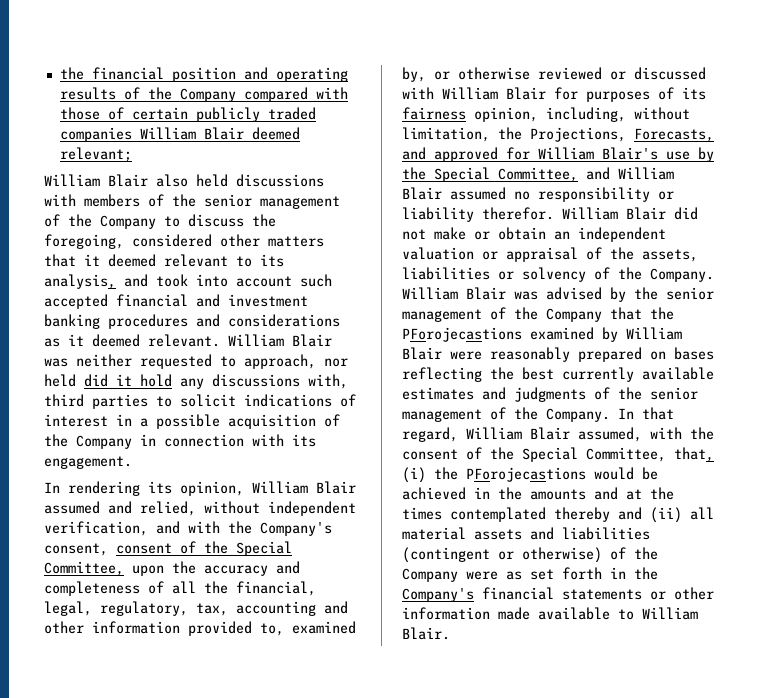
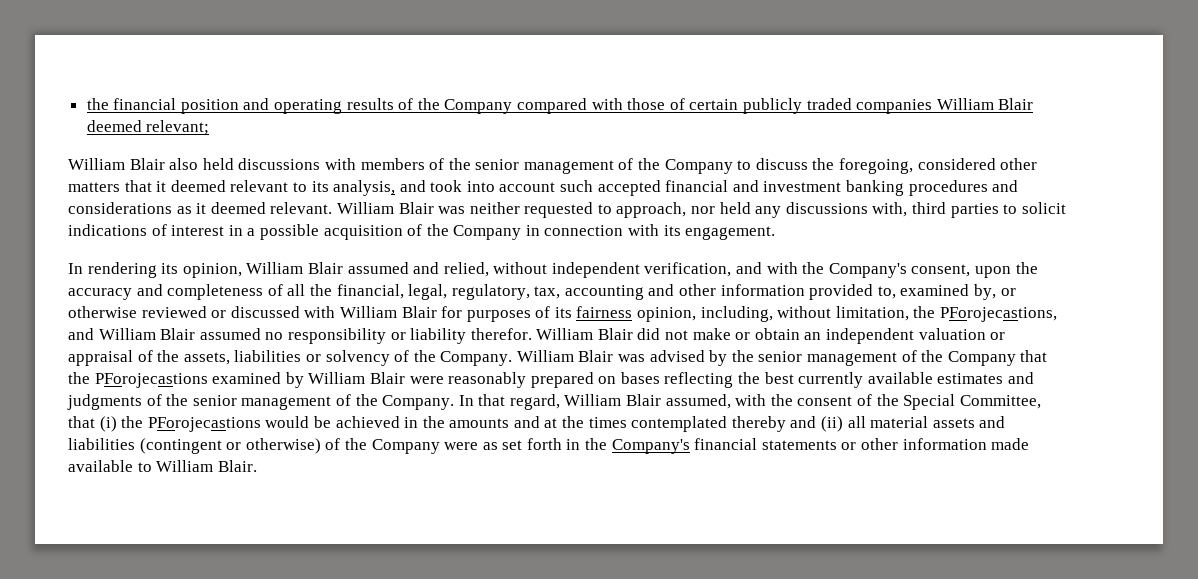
[84,374,172,387] did it hold -> (751, 208) none
[116,541,292,556] [44,561,124,576] consent of the Special Committee, -> (971, 270) none
[530,127,714,142] [402,147,714,162] [402,167,578,182] Projections, Forecasts, and approved for William Blair's use by the Special Committee, -> [940,307,1058,322] PForojecastions,
[674,447,714,462] that, -> [68,416,95,428] that

